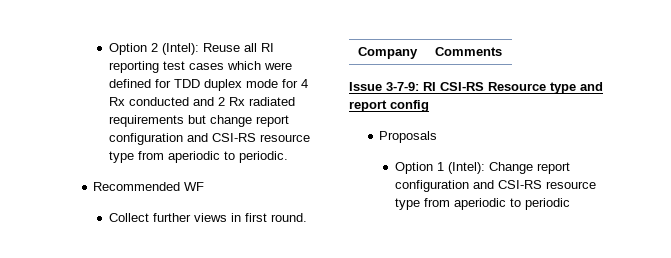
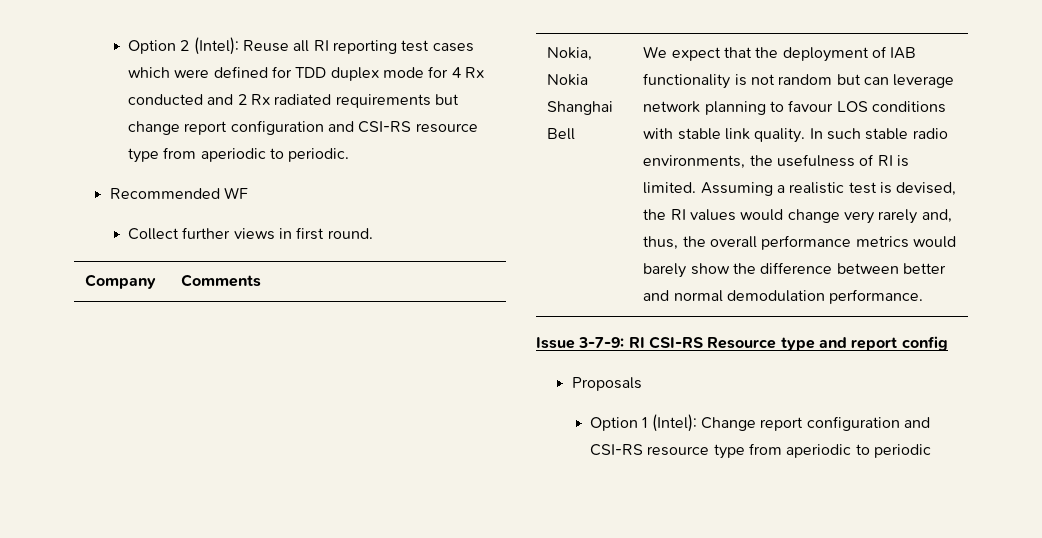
(502, 51) none -> [547,47,593,61] [547,74,589,86] [547,101,614,115] [547,128,576,140] [643,46,917,62] [643,73,955,89] [643,100,946,115] [643,128,948,143] [643,154,909,169] [643,182,957,196] [643,209,952,224] [643,235,956,250] [643,262,946,278] [643,289,924,304] // Nokia, Nokia Shanghai Bell | We expect that the deployment of IAB functionality is not random but can leverage network planning to favour LOS conditions with stable link quality. In such stable radio environments, the usefulness of RI is limited. Assuming a realistic test is devised, the RI values would change very rarely and, thus, the overall performance metrics would barely show the difference between better and normal demodulation performance.

